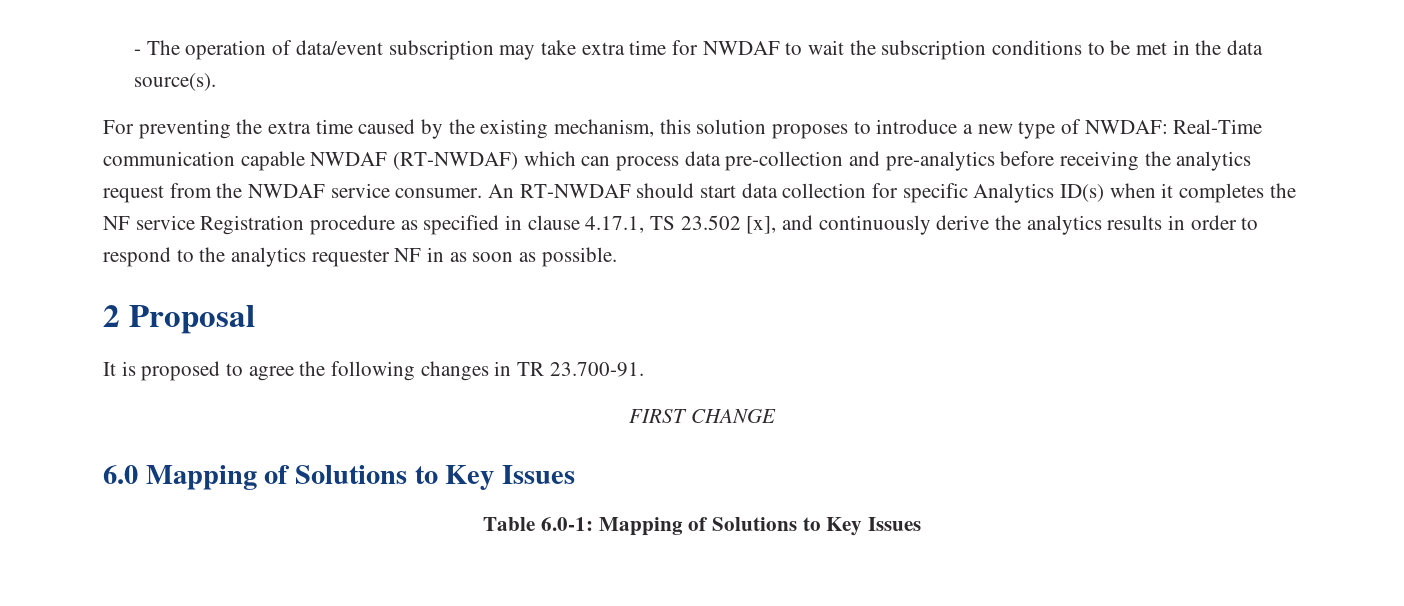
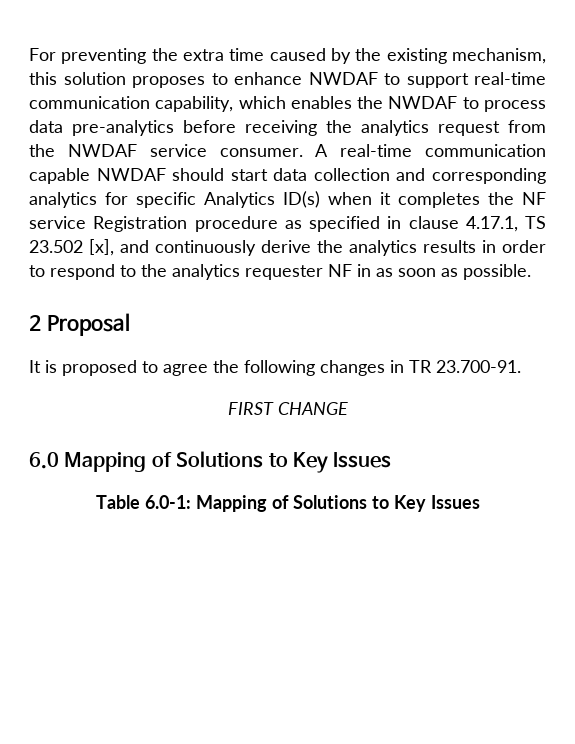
[134,40,1263,60] [134,73,217,91] - The operation of data/event subscription may take extra time for NWDAF to wait the subscription conditions to be met in the data source(s). // -> (29, 54) none
[876,119,1263,139] [103,151,881,171] introduce a new type of NWDAF: Real-Time communication capable NWDAF (RT-NWDAF) which can process data pre-collection and -> [234,72,546,88] [29,96,546,112] [29,120,63,133] enhance NWDAF to support real-time communication capability, which enables the NWDAF to process data
[488,184,631,198] An RT-NWDAF -> [315,144,546,157] [29,168,166,184] A real-time communication capable NWDAF
(867, 190) none -> [396,168,546,184] [29,192,97,208] and corresponding analytics

